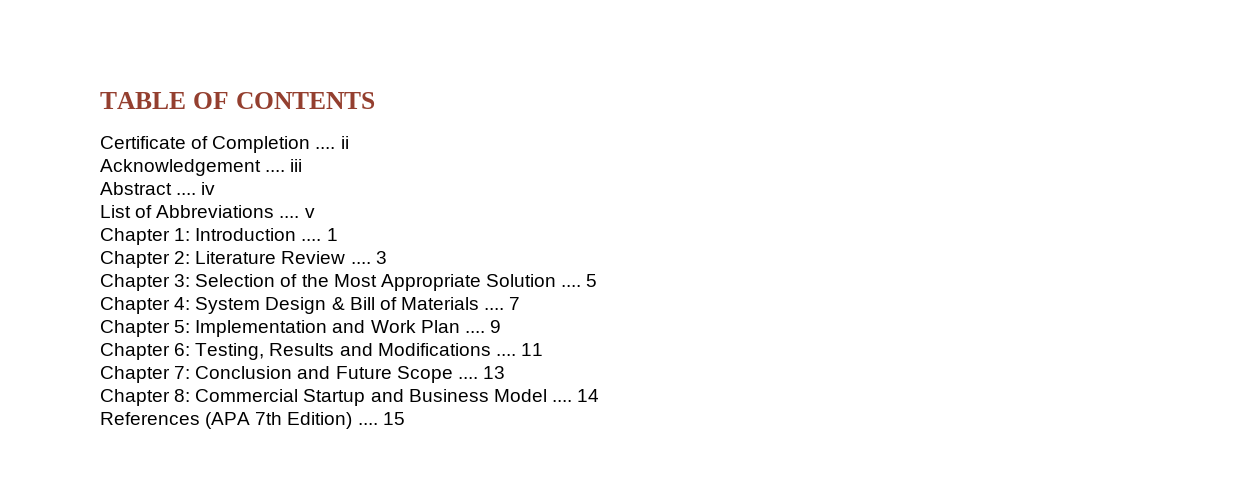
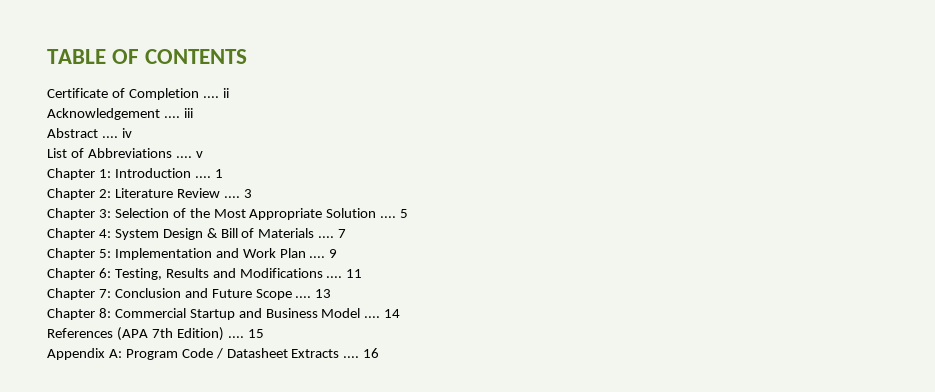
(405, 418) none -> [47,348,380,360] // Appendix A: Program Code / Datasheet Extracts .... 16

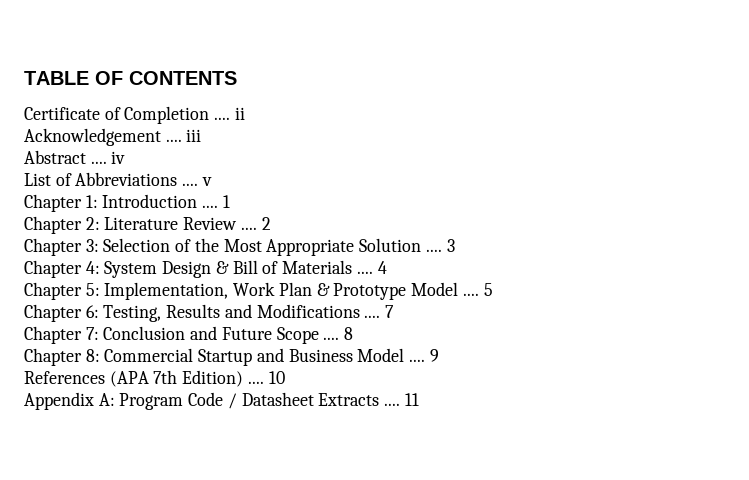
[243,189,252,198] 3 -> [261,217,271,230] 2
[400,209,409,218] 5 -> [446,239,455,252] 3
[338,229,347,238] 7 -> [377,261,387,274] 4
[114,248,338,260] Implementation and Work Plan .... 9 -> [104,282,493,300] Implementation, Work Plan & Prototype Model .... 5
[346,269,363,278] 11 -> [385,305,395,318] 7
[315,289,332,298] 13 -> [344,327,354,340] 8
[384,309,401,318] 14 -> [429,349,439,362] 9
[247,329,264,338] 15 -> [268,371,285,384] 10
[363,348,380,358] 16 -> [404,393,419,406] 11

